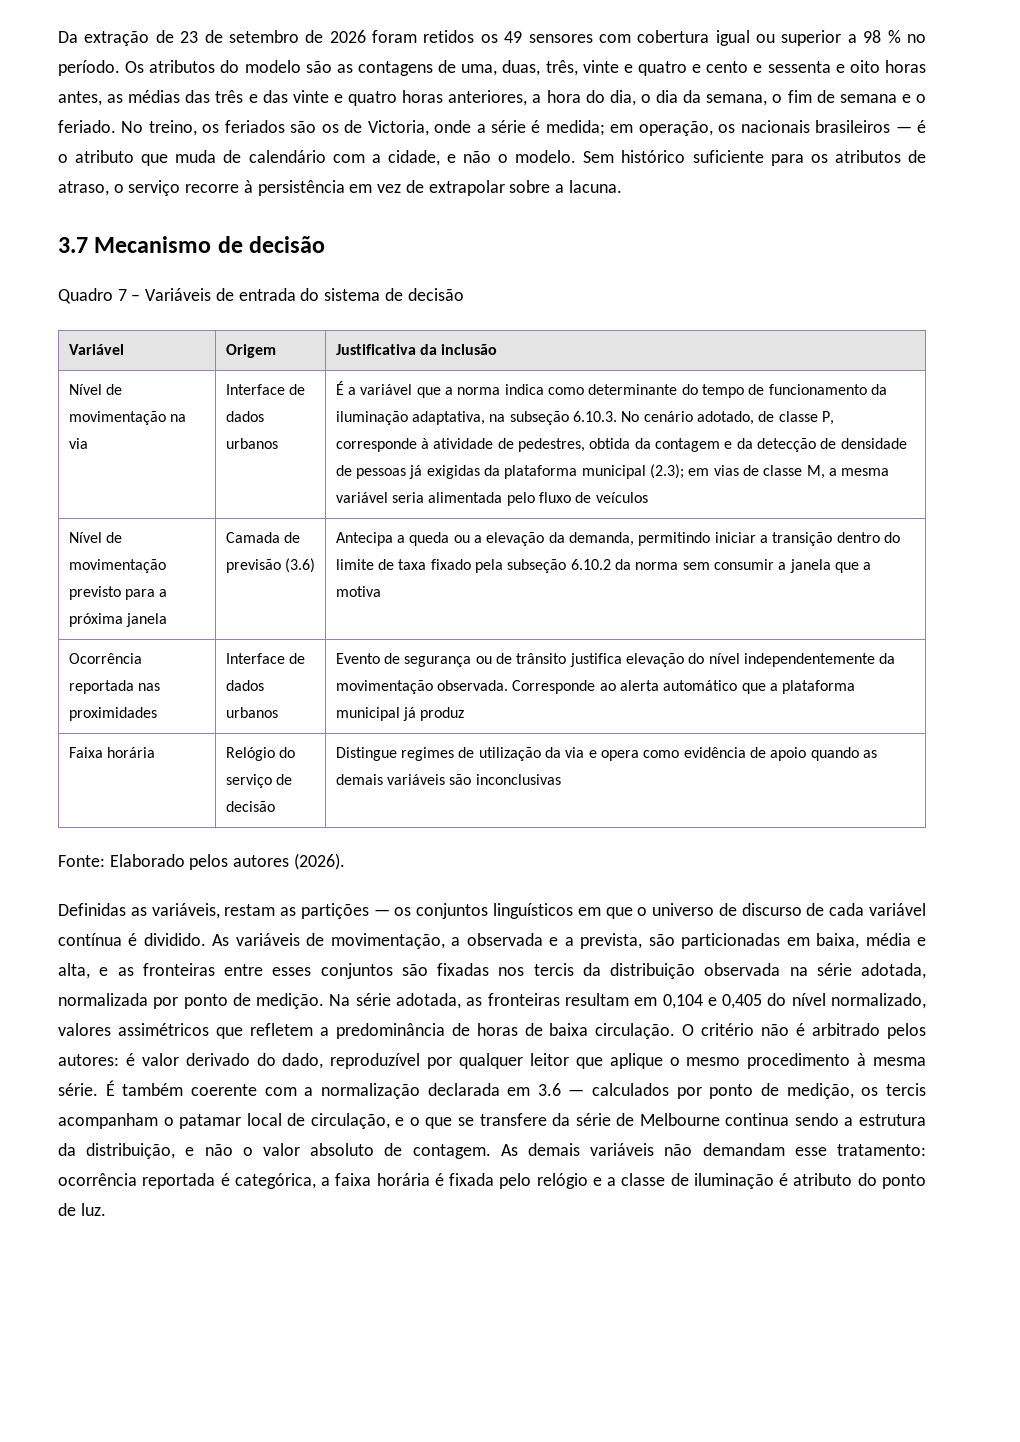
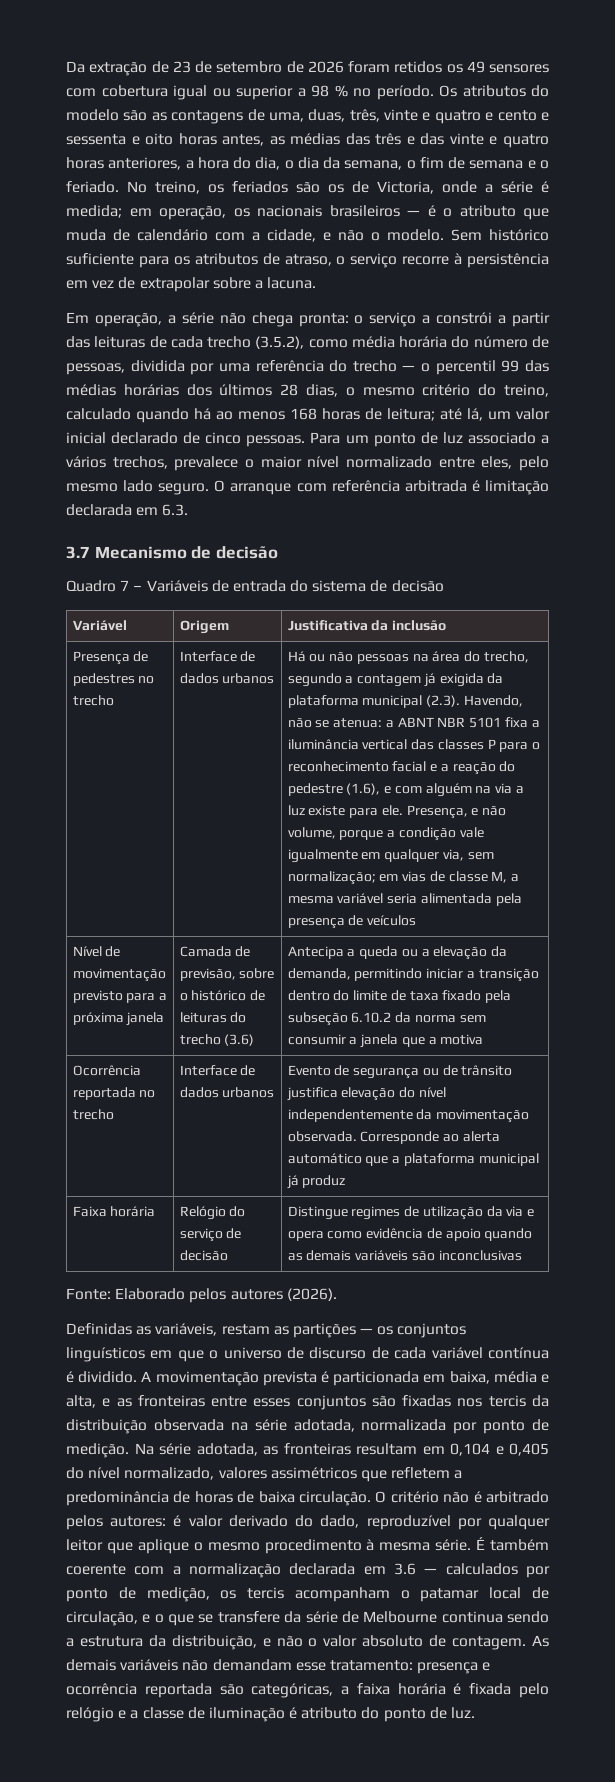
(622, 186) none -> [66,312,551,327] [66,336,549,349] [66,360,549,375] [66,384,549,397] [66,408,550,423] [66,432,549,447] [66,456,549,471] [66,480,549,495] [66,504,189,516] // Em operação, a série não chega pronta: o serviço a constrói a partir das leituras de cada trecho (3.5.2), como média horária do número de pessoas, dividida por uma referência do trecho — o percentil 99 das médias horárias dos últimos 28 dias, o mesmo critério do treino, calculado quando há ao menos 168 horas de leitura; até lá, um valor inicial declarado de cinco pessoas. Para um ponto de luz associado a vários trechos, prevalece o maior nível normalizado entre eles, pelo mesmo lado seguro. O arranque com referência arbitrada é limitação declarada em 6.3.
[68,384,123,395] [68,411,187,425] [68,438,88,449] [225,384,306,395] [225,411,264,422] [225,438,278,449] [335,381,887,398] [335,411,834,425] [335,438,907,452] [335,464,684,479] Nível de movimentação na via | Interface de dados urbanos | É a variável que a norma indica como determinante do tempo de funcionamento da iluminação adaptativa, na subseção 6.10.3. No cenário adotado, de classe P, corresponde à atividade de pedestres, obtida da contagem e da detecção de densidade de pessoas já exigidas da plataforma municipal (2.3); -> [72,651,149,665] [72,673,155,686] [72,695,114,706] [179,651,256,662] [179,673,275,684] [287,651,529,664] [287,673,504,687] [287,695,523,708] [287,717,540,728] [287,739,541,752] [287,761,516,775] [287,783,524,797] [287,805,507,819] [287,827,484,841] [287,849,494,863] [287,871,376,885] Presença de pedestres no trecho | Interface de dados urbanos | Há ou não pessoas na área do trecho, segundo a contagem já exigida da plataforma municipal (2.3). Havendo, não se atenua: a ABNT NBR 5101 fixa a iluminância vertical das classes P para o reconhecimento facial e a reação do pedestre (1.6), e com alguém na via a luz existe para ele. Presença, e não volume, porque a condição vale igualmente em qualquer via, sem normalização;
[506,492,572,506] pelo fluxo -> [495,893,522,906] [287,918,345,929] pela presença
[225,559,281,573] previsão -> [179,968,275,981] [179,990,266,1001] [179,1012,247,1023] [179,1034,221,1045] previsão, sobre o histórico de leituras do trecho
[138,683,161,691] [68,707,157,721] nas proximidades -> [139,1090,156,1098] [72,1109,114,1120] no trecho
[212,933,781,949] As variáveis de movimentação, a observada e a prevista, são particionadas -> [141,1371,420,1386] A movimentação prevista é particionada
[58,1173,316,1189] ocorrência reportada é categórica, -> [417,1662,491,1674] [66,1683,334,1698] presença e ocorrência reportada são categóricas,

